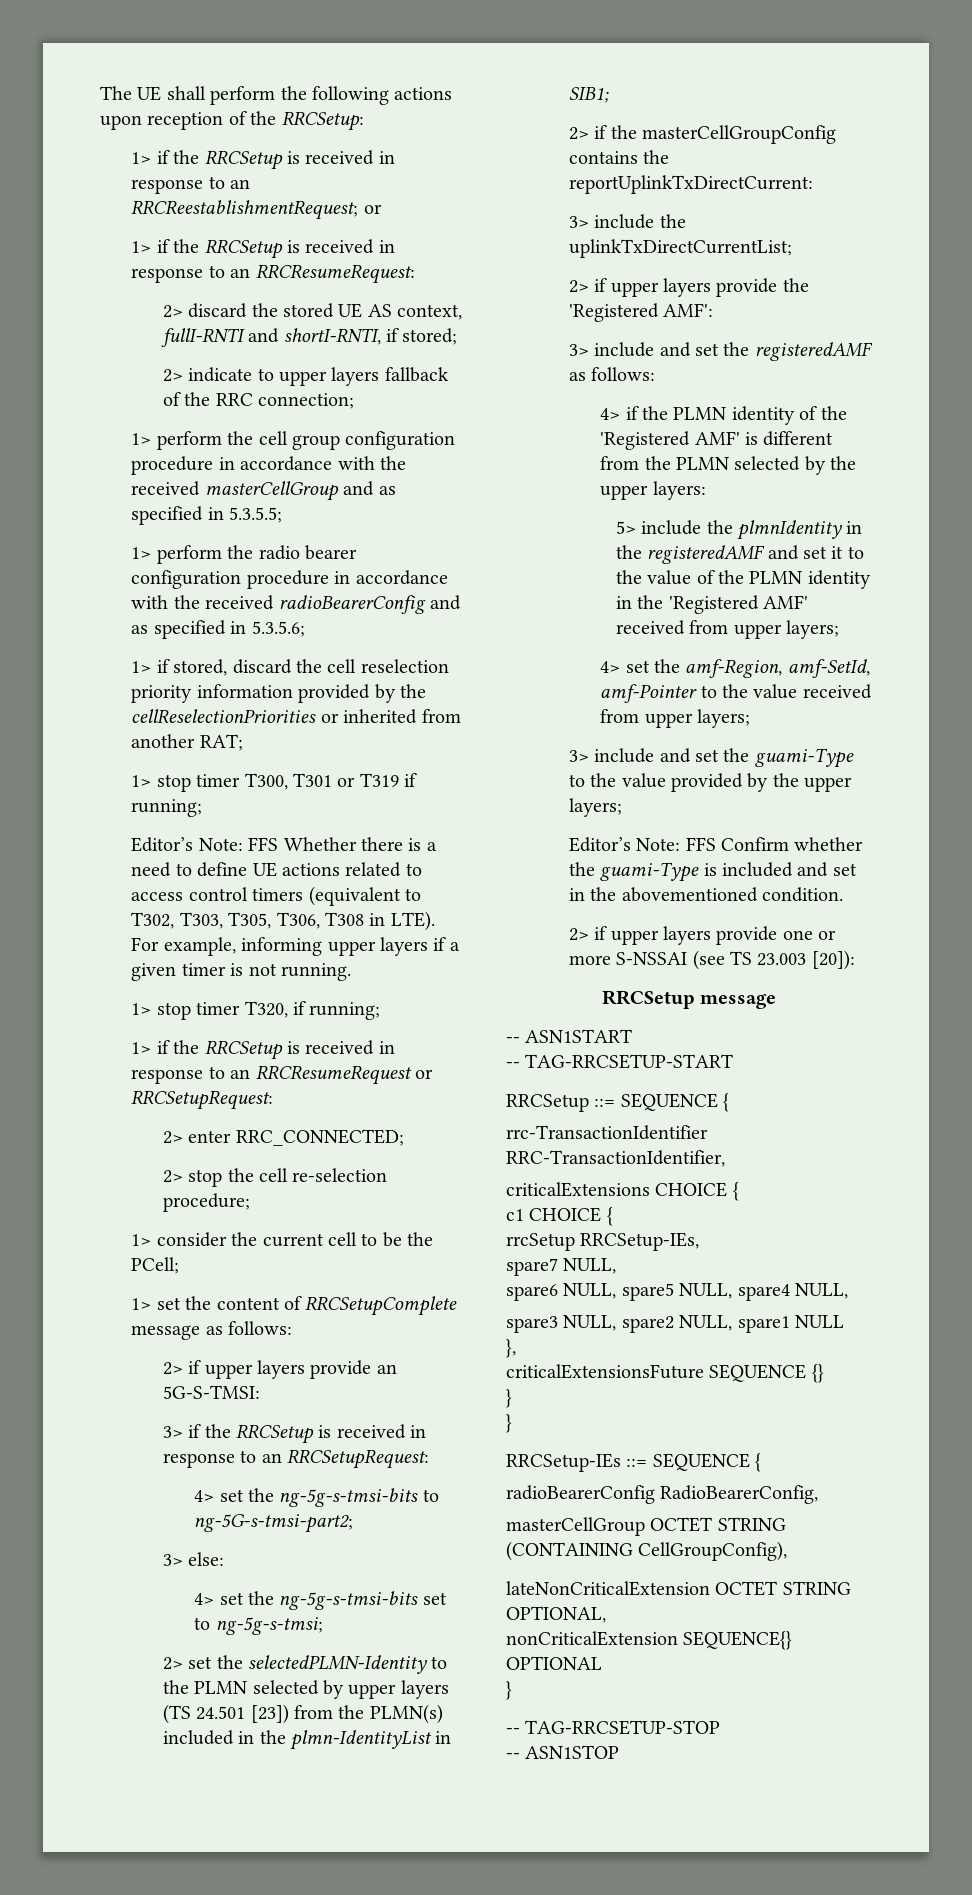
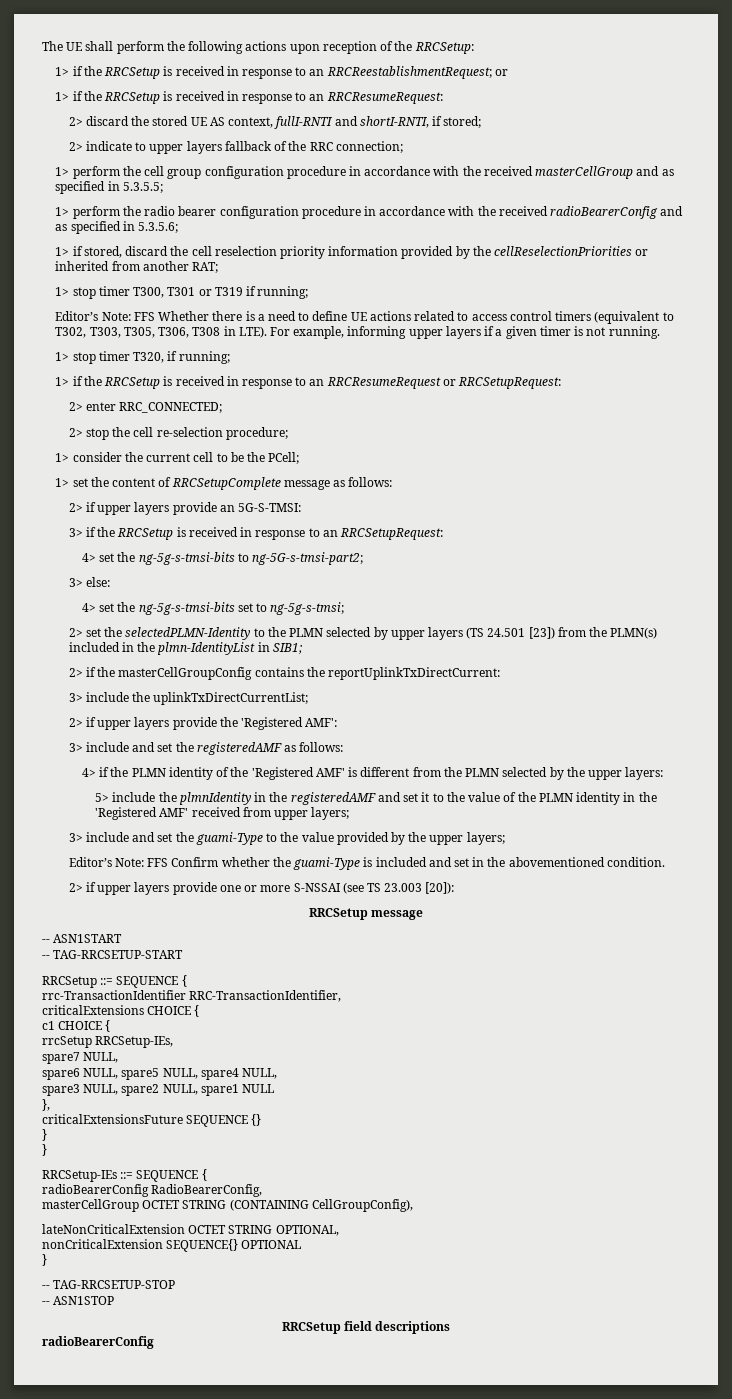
[600,659,870,678] [600,684,872,703] [600,709,751,728] // 4> set the amf-Region, amf-SetId, amf-Pointer to the value received from upper layers; -> (350, 813) none
(620, 1752) none -> [281,1321,451,1334] [42,1336,154,1349] // RRCSetup field descriptions // radioBearerConfig

